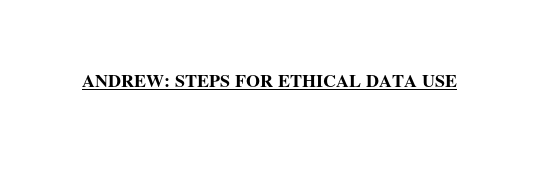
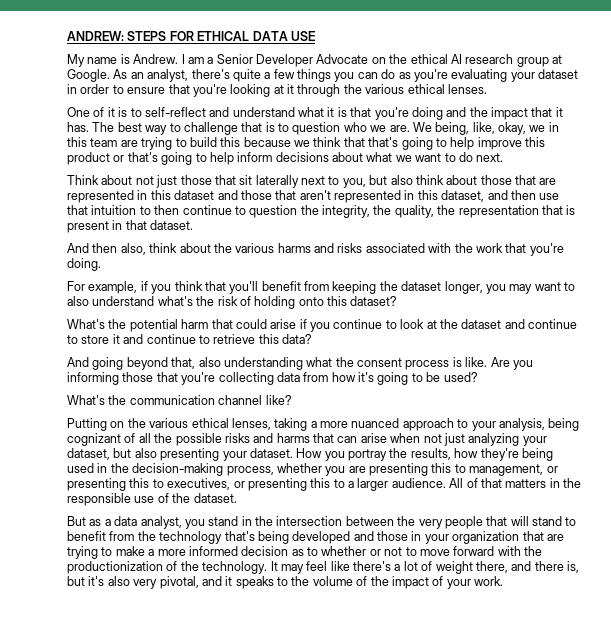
(457, 81) none -> [67,54,562,67] [67,69,578,82] [67,84,487,97] [67,107,563,120] [67,122,559,135] [67,137,545,150] [67,152,504,165] [67,175,557,188] [67,190,560,203] [67,205,576,218] [67,220,194,233] [67,243,564,256] [67,258,101,271] [67,281,575,294] [67,296,398,309] [67,319,577,332] [67,334,312,344] [67,357,533,370] [67,372,478,385] [67,395,292,405] [67,418,580,431] [67,433,547,446] [67,448,553,461] [67,463,558,476] [67,478,581,491] [67,493,237,506] [67,516,577,529] [67,531,564,544] [67,546,542,559] [67,561,579,574] [67,576,503,589] // My name is Andrew. I am a Senior Developer Advocate on the ethical AI research group at Google. As an analyst, there's quite a few things you can do as you're evaluating your dataset in order to ensure that you're looking at it through the various ethical lenses. // One of it is to self-reflect and understand what it is that you're doing and the impact that it has. The best way to challenge that is to question who we are. We being, like, okay, we in this team are trying to build this because we think that that's going to help improve this product or that's going to help inform decisions about what we want to do next. // Think about not just those that sit laterally next to you, but also think about those that are represented in this dataset and those that aren't represented in this dataset, and then use that intuition to then continue to question the integrity, the quality, the representation that is present in that dataset. // And then also, think about the various harms and risks associated with the work that you're doing. // For example, if you think that you'll benefit from keeping the dataset longer, you may want to also understand what's the risk of holding onto this dataset? // What's the potential harm that could arise if you continue to look at the dataset and continue to store it and continue to retrieve this data? // And going beyond that, also understanding what the consent process is like. Are you informing those that you're collecting data from how it's going to be used? // What's the communication channel like? // Putting on the various ethical lenses, taking a more nuanced approach to your analysis, being cognizant of all the possible risks and harms that can arise when not just analyzing your dataset, but also presenting your dataset. How you portray the results, how they're being used in the decision-making process, whether you are presenting this to management, or presenting this to executives, or presenting this to a larger audience. All of that matters in the responsible use of the dataset. // But as a data analyst, you stand in the intersection between the very people that will stand to benefit from the technology that's being developed and those in your organization that are trying to make a more informed decision as to whether or not to move forward with the productionization of the technology. It may feel like there's a lot of weight there, and there is, but it's also very pivotal, and it speaks to the volume of the impact of your work.

